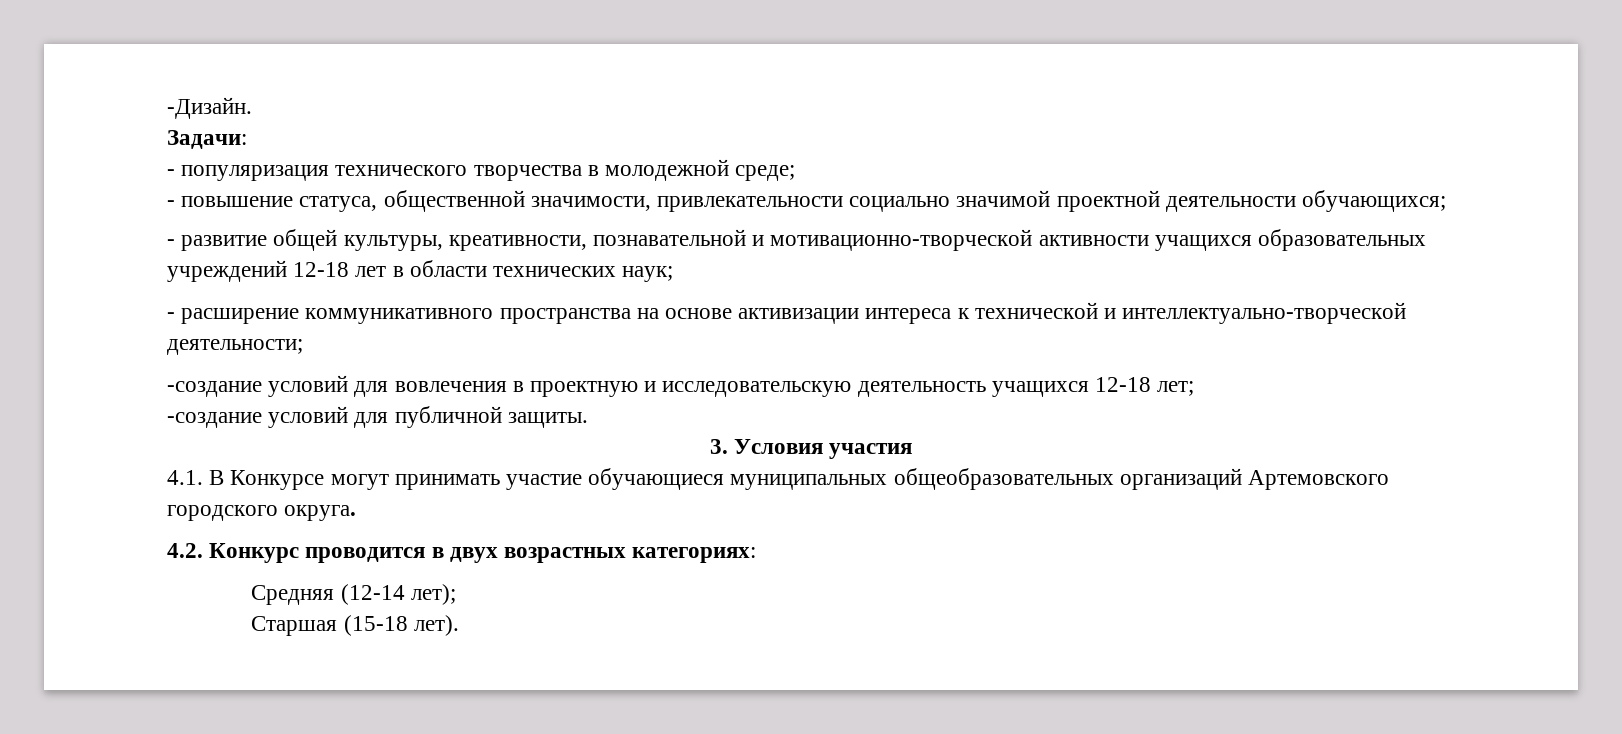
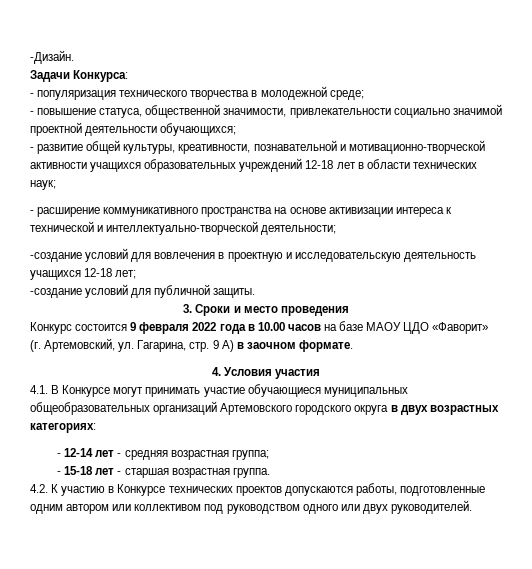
[167,130,247,149] Задачи: -> [30,70,129,82] Задачи Конкурса:
(728, 446) none -> [195,304,349,316] [30,321,489,334] [30,338,353,352] [211,367,221,376] Сроки и место проведения // Конкурс состоится 9 февраля 2022 года в 10.00 часов на базе МАОУ ЦДО «Фаворит» (г. Артемовский, ул. Гагарина, стр. 9 А) в заочном формате. // 4.
[284,505,357,521] [167,543,426,563] округа. // 4.2. Конкурс проводится -> [354,405,389,415] округа
[251,584,456,605] [251,615,459,636] Средняя (12-14 лет); // Старшая (15-18 лет). -> [57,448,269,460] [57,466,270,478] [30,483,485,496] [30,500,472,514] - 12-14 лет - средняя возрастная группа; // - 15-18 лет - старшая возрастная группа. // 4.2. К участию в Конкурсе технических проектов допускаются работы, подготовленные одним автором или коллективом под руководством одного или двух руководителей.

